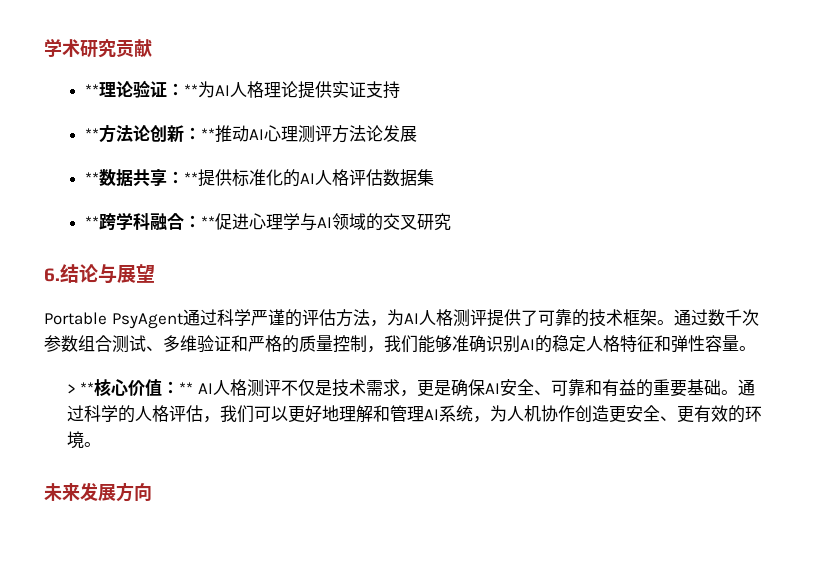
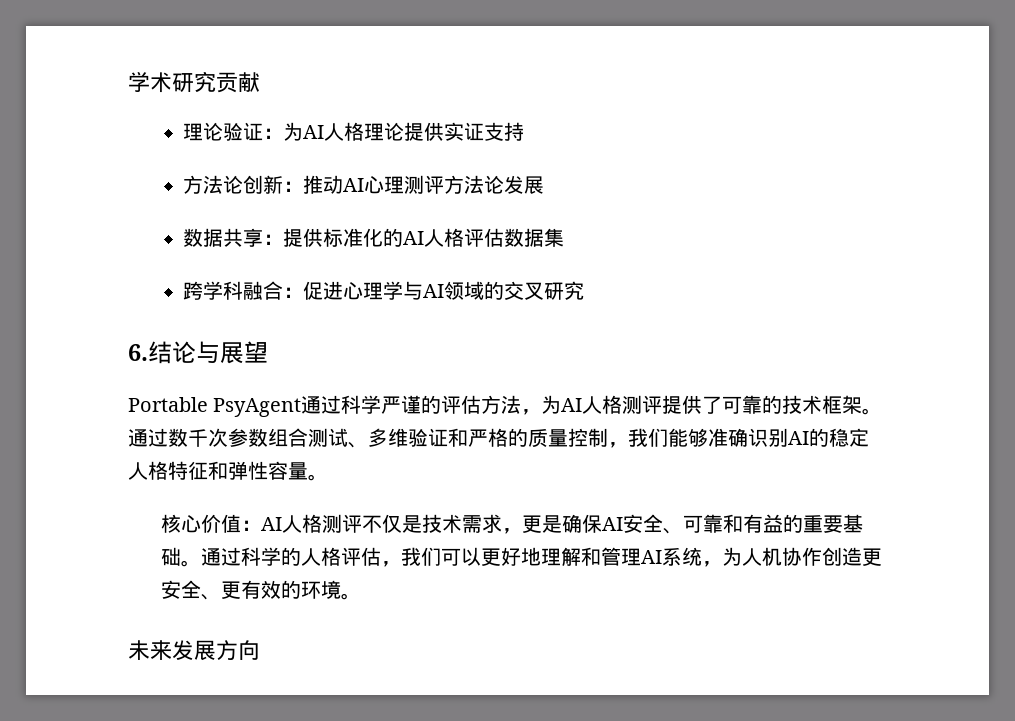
[85,84,100,96] ** -> (260, 82) none
[184,84,199,96] ** -> (284, 133) none
[85,128,100,140] ** -> (525, 131) none
[201,128,216,140] ** -> (304, 186) none
[85,172,100,184] ** -> (545, 185) none
[184,172,199,184] ** -> (284, 239) none
[85,216,100,228] ** -> (565, 237) none
[201,216,216,228] ** -> (304, 292) none
[66,382,95,394] > ** -> (328, 477) none
[179,382,194,394] ** -> (262, 525) none

